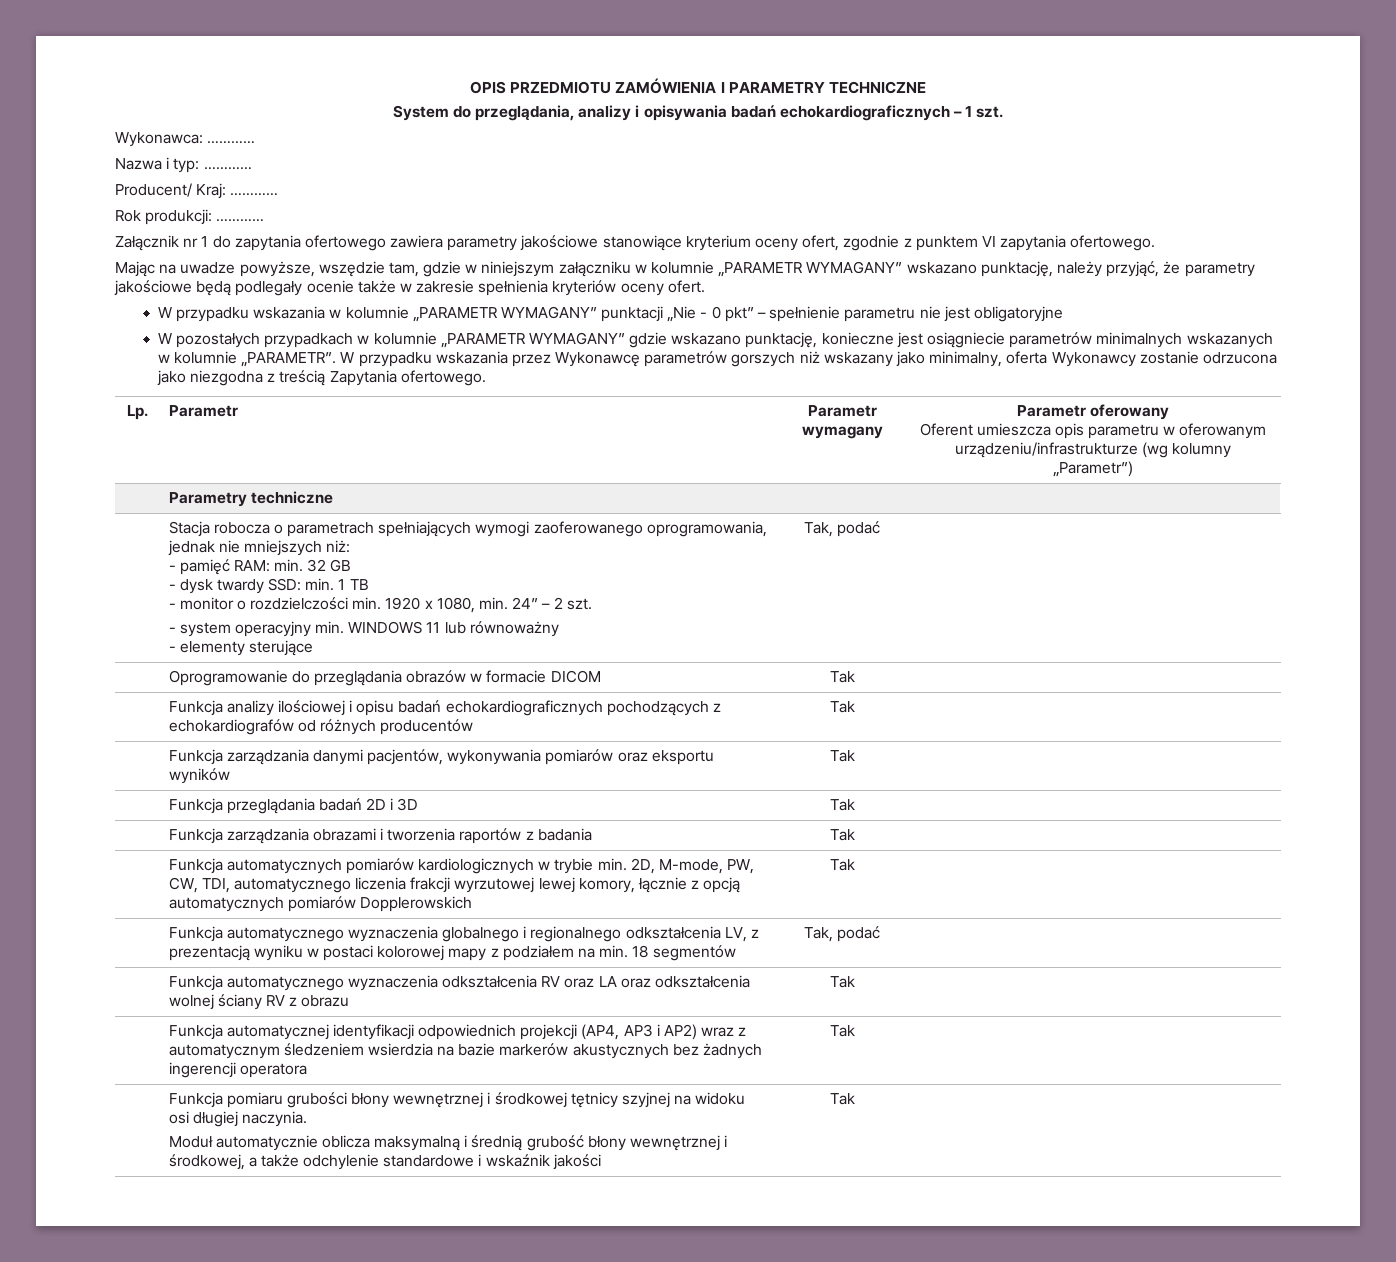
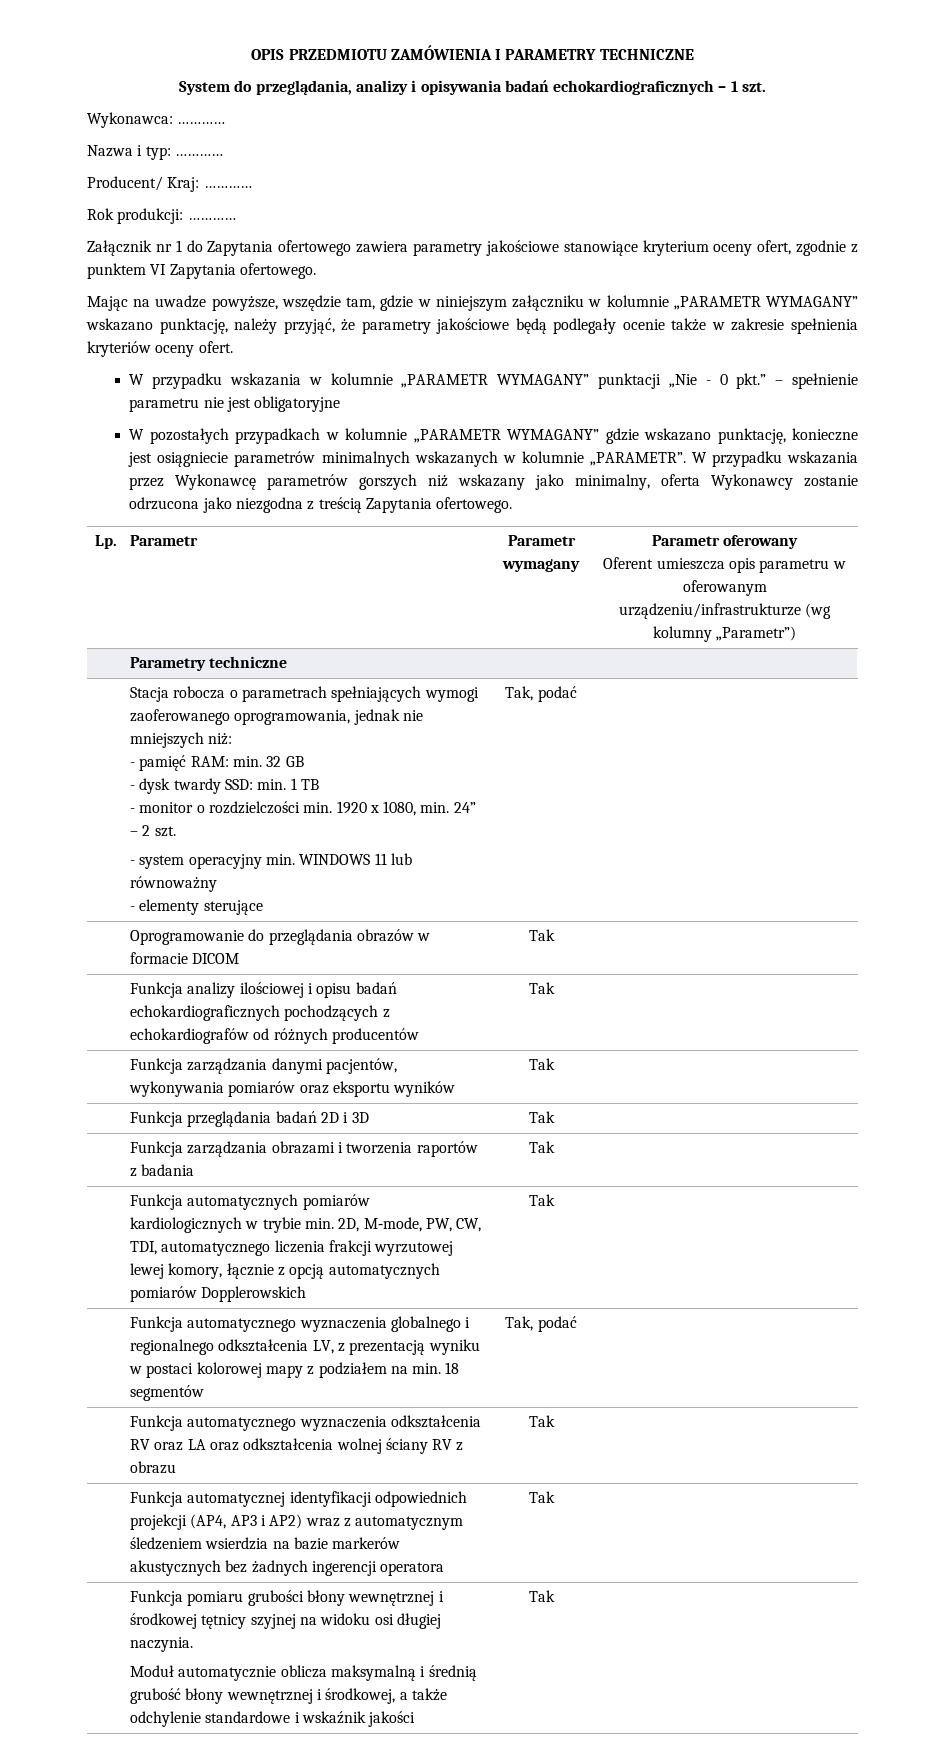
[234,235,301,251] zapytania -> [207,241,274,256] Zapytania
[1000,235,1067,251] zapytania -> [169,264,236,279] Zapytania
[724,307,754,322] pkt” -> [736,373,767,389] pkt.”

